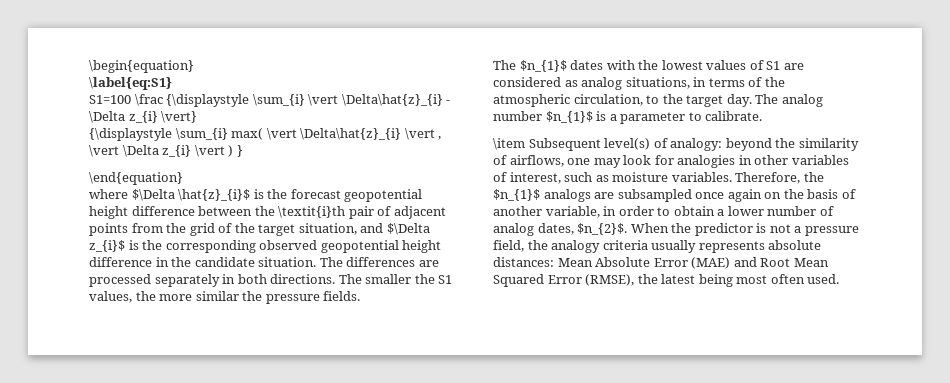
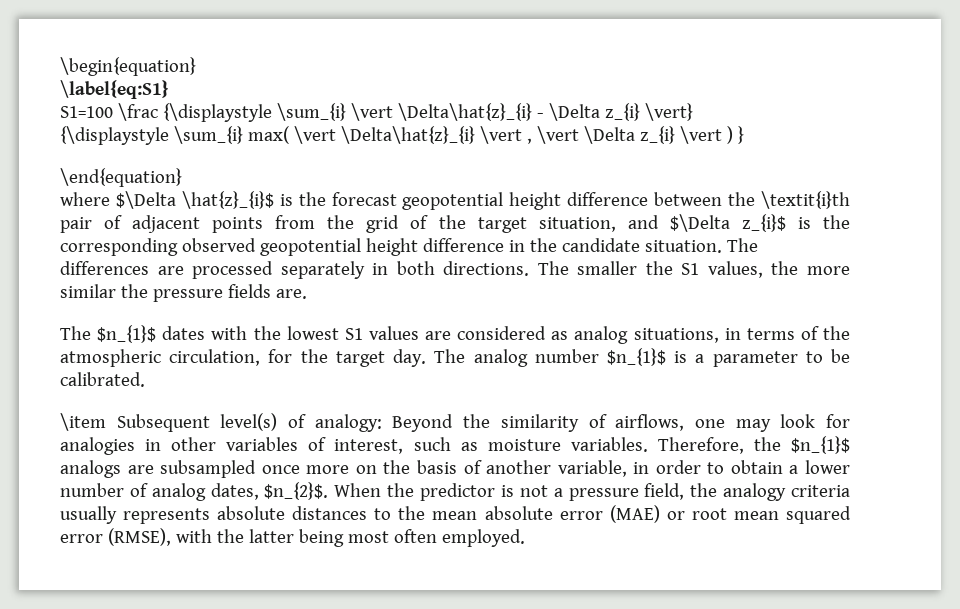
[323,291,361,301] fields. -> [227,284,307,299] fields are.
[706,60,781,70] values of S1 -> [344,326,419,340] S1 values
[646,95,660,104] to -> [268,349,293,363] for
[705,111,763,121] calibrate. -> [830,349,850,363] [60,372,145,387] be calibrated.
[725,138,772,151] beyond -> [392,414,454,432] Beyond
[727,189,762,202] again -> [306,465,350,474] more
[493,257,829,269] [493,274,696,287] distances: Mean Absolute Error (MAE) and Root Mean Squared Error (RMSE), the latest -> [292,505,852,524] [60,528,294,546] distances to the mean absolute error (MAE) or root mean squared error (RMSE), with the latter
[807,274,840,284] used. -> [441,529,525,547] employed.

